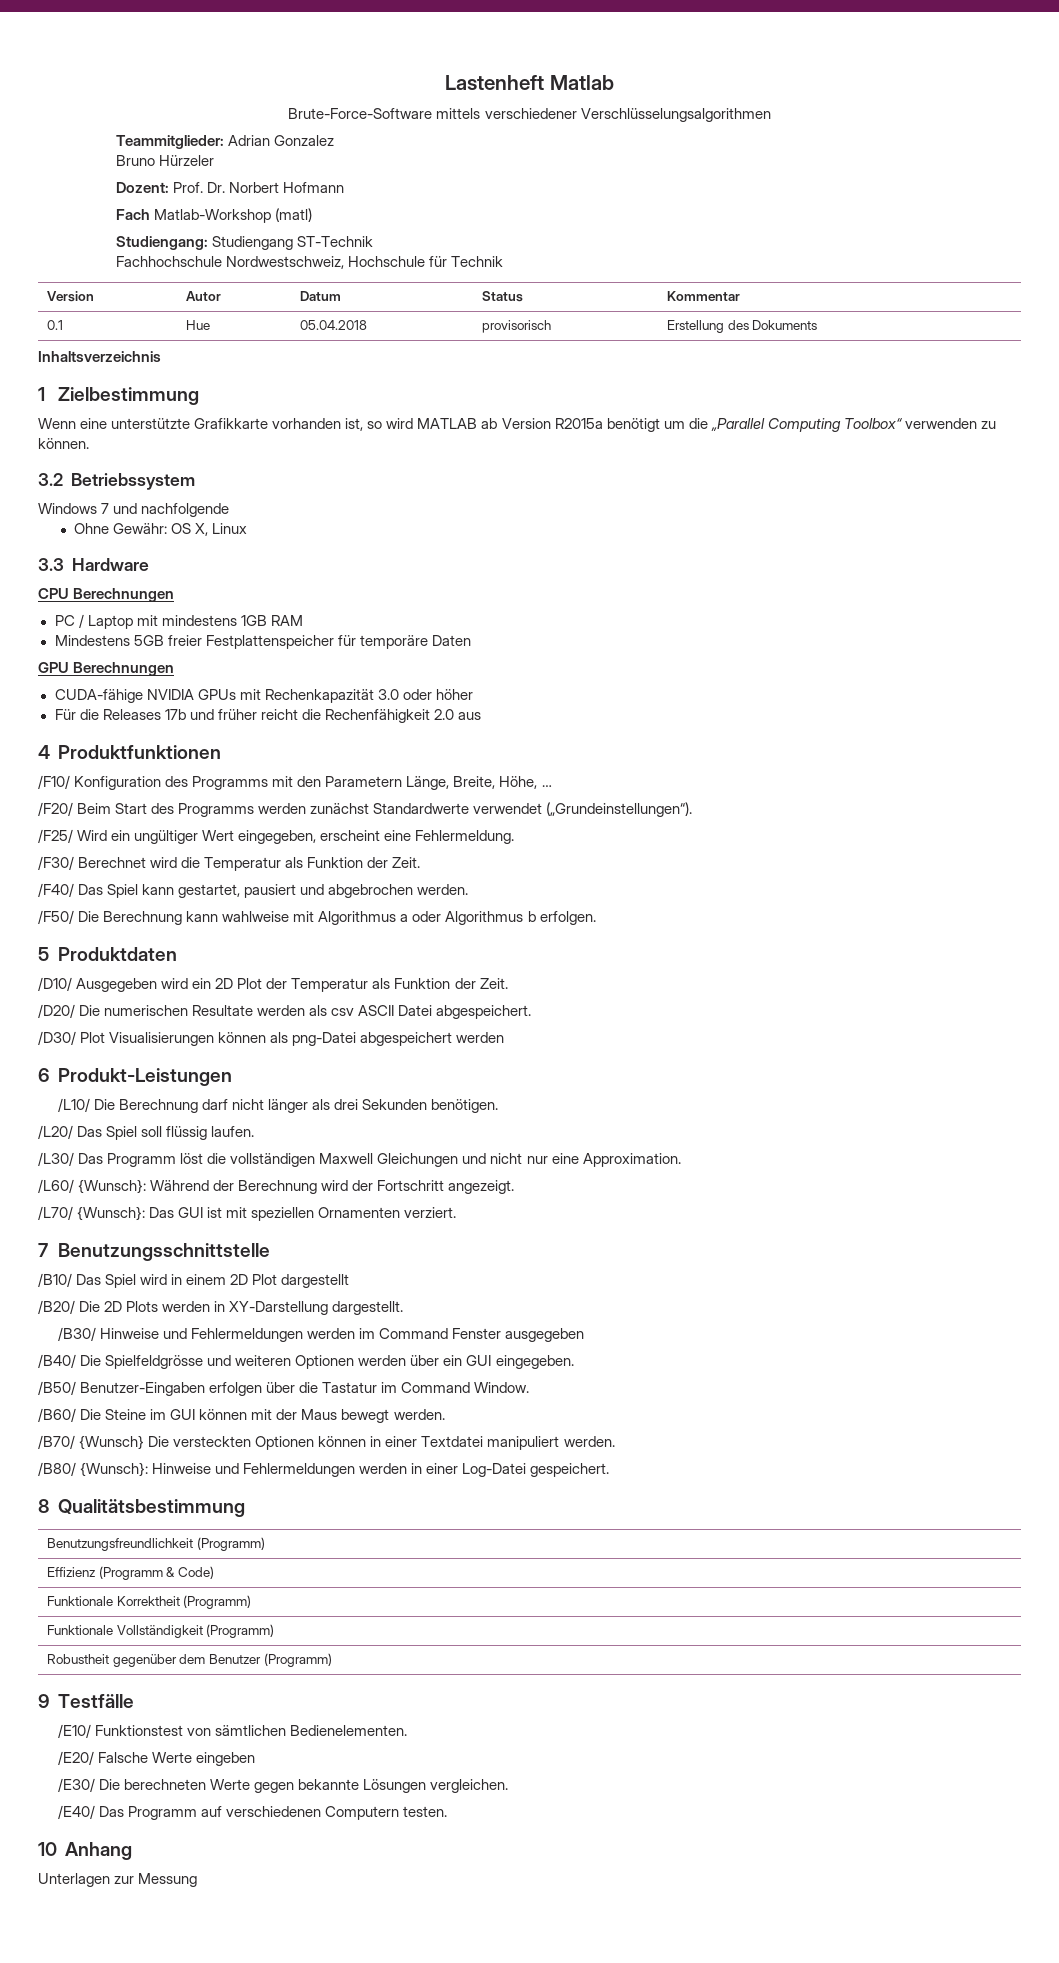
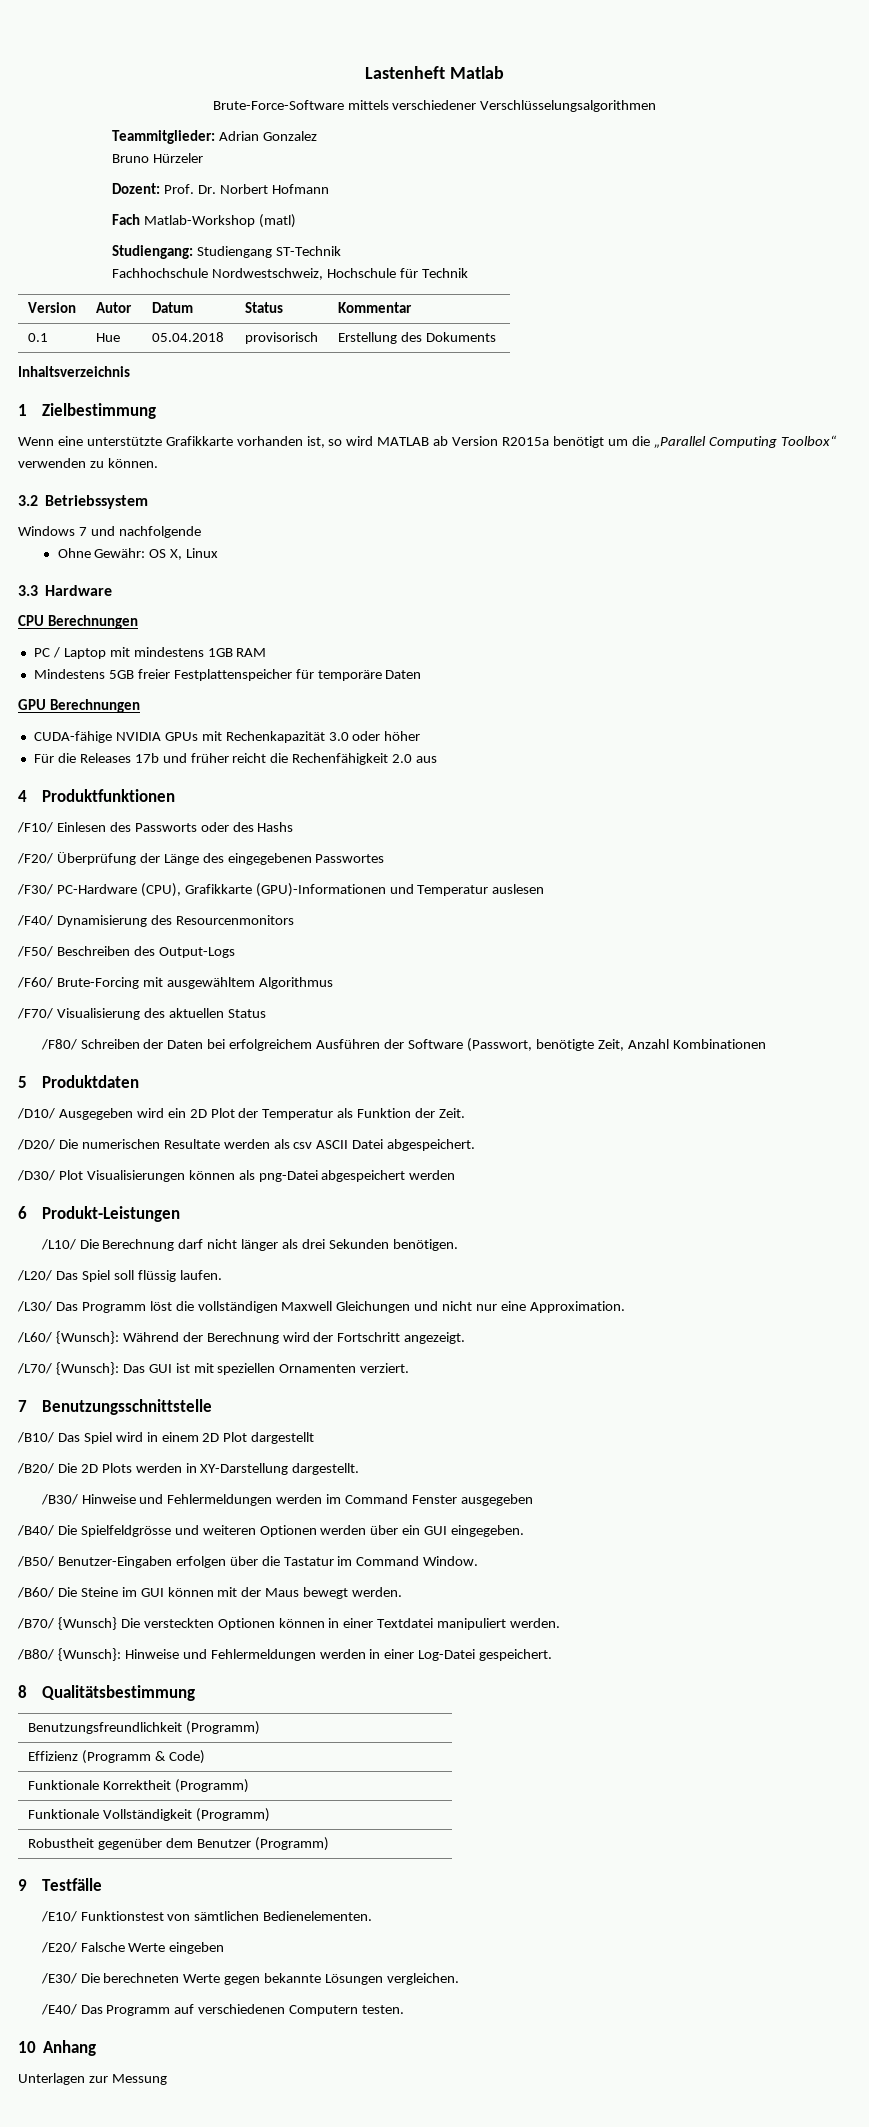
[74,776,552,790] [38,802,693,817] [38,829,515,844] [38,856,421,871] [38,883,469,898] [38,910,596,925] Konfiguration des Programms mit den Parametern Länge, Breite, Höhe, … // /F20/ Beim Start des Programms werden zunächst Standardwerte verwendet („Grundeinstellungen“). // /F25/ Wird ein ungültiger Wert eingegeben, erscheint eine Fehlermeldung. // /F30/ Berechnet wird die Temperatur als Funktion der Zeit. // /F40/ Das Spiel kann gestartet, pausiert und abgebrochen werden. // /F50/ Die Berechnung kann wahlweise mit Algorithmus a oder Algorithmus b erfolgen. -> [56,822,294,832] [17,852,385,865] [17,883,545,897] [17,915,294,927] [17,946,235,958] [17,977,333,989] [17,1008,266,1020] [40,1038,766,1052] Einlesen des Passworts oder des Hashs // /F20/ Überprüfung der Länge des eingegebenen Passwortes // /F30/ PC-Hardware (CPU), Grafikkarte (GPU)-Informationen und Temperatur auslesen // /F40/ Dynamisierung des Resourcenmonitors // /F50/ Beschreiben des Output-Logs // /F60/ Brute-Forcing mit ausgewähltem Algorithmus // /F70/ Visualisierung des aktuellen Status // /F80/ Schreiben der Daten bei erfolgreichem Ausführen der Software (Passwort, benötigte Zeit, Anzahl Kombinationen

